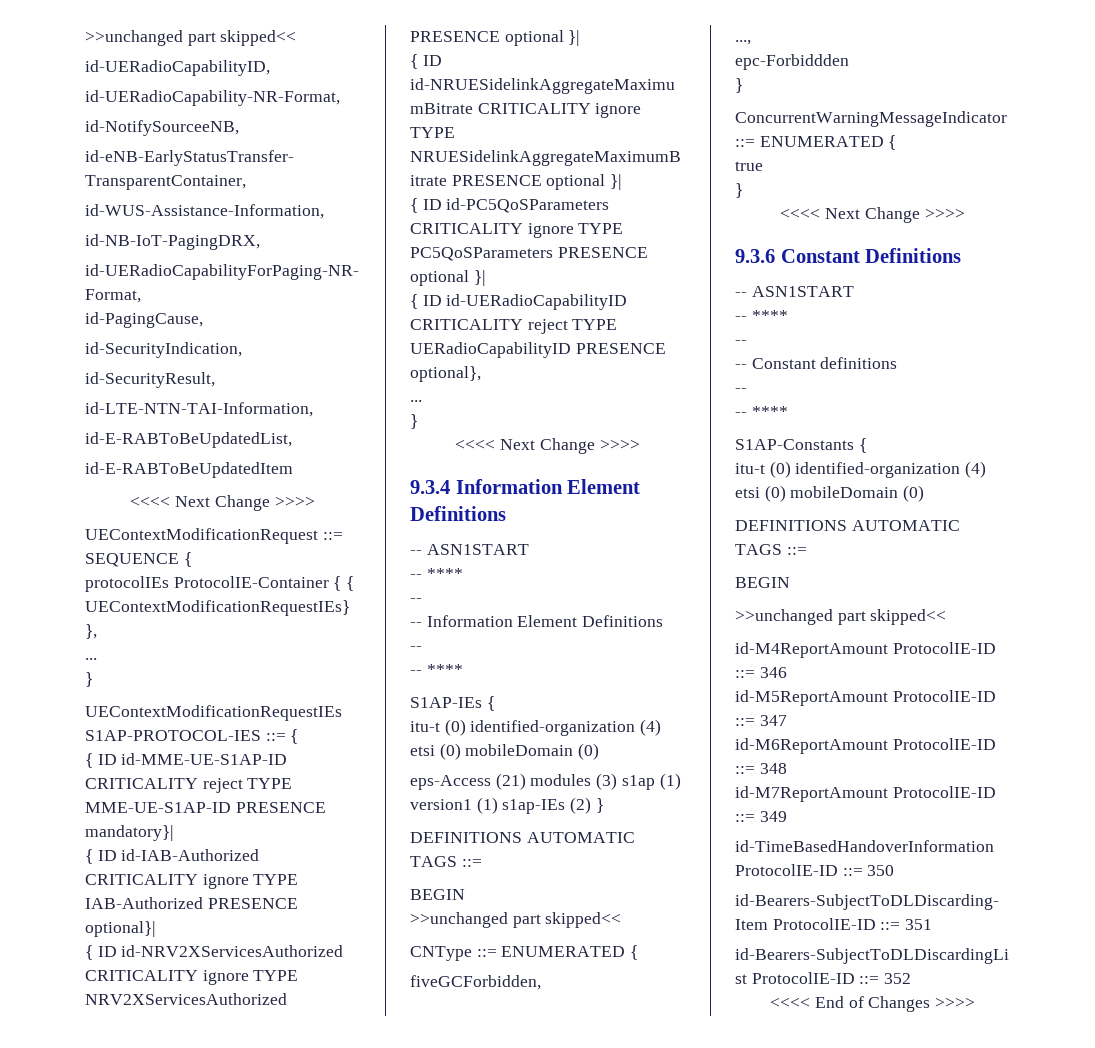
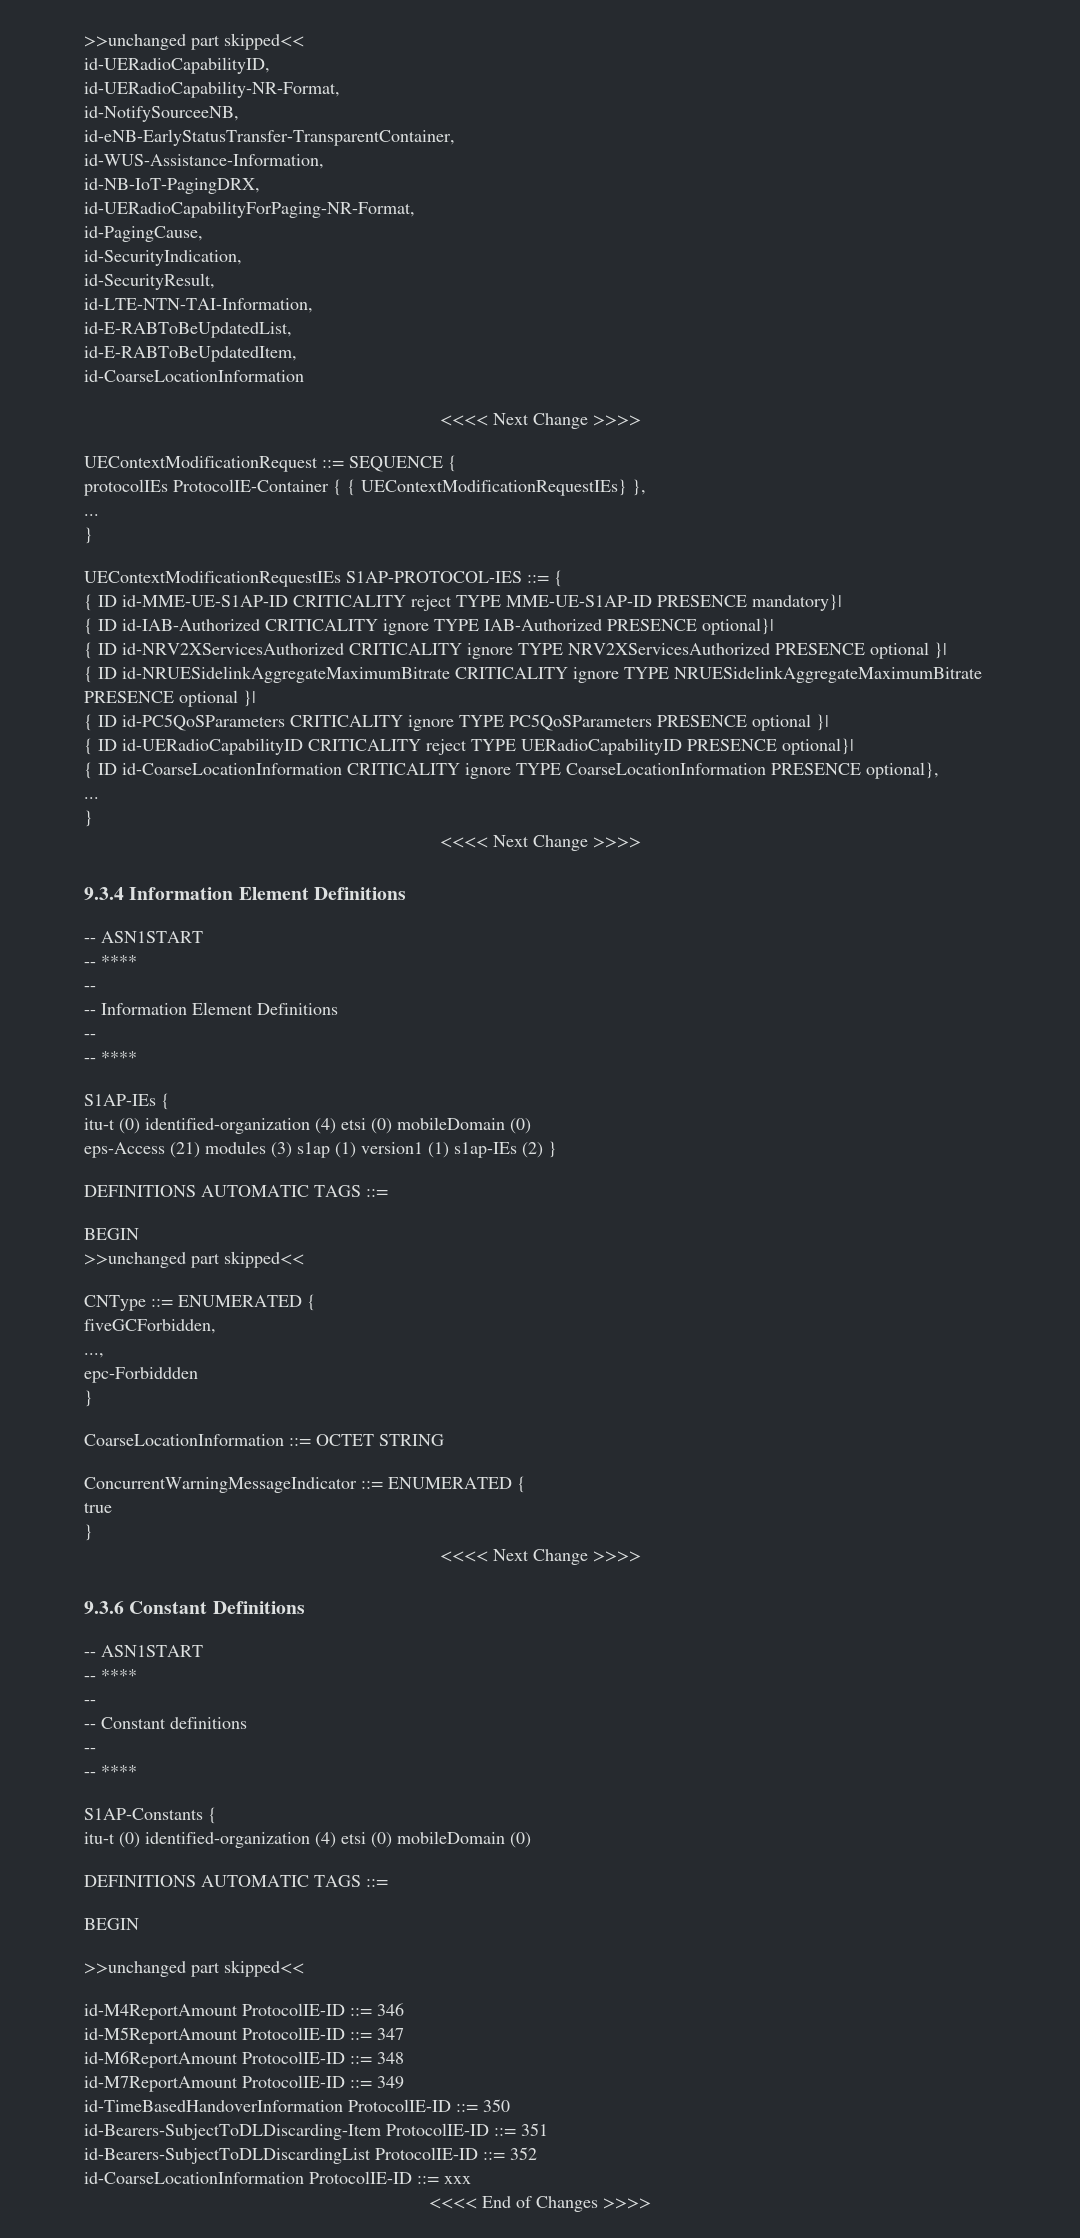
[85,462,293,478] id-E-RABToBeUpdatedItem -> [84,346,297,362] [84,370,304,382] id-E-RABToBeUpdatedItem, // id-CoarseLocationInformation
(666, 348) none -> [782,738,854,755] [84,762,861,779] optional}| // { ID id-CoarseLocationInformation CRITICALITY ignore TYPE CoarseLocationInformation PRESENCE
(743, 85) none -> [84,1434,444,1446] // CoarseLocationInformation ::= OCTET STRING
(912, 978) none -> [84,2171,471,2184] // id-CoarseLocationInformation ProtocolIE-ID ::= xxx

